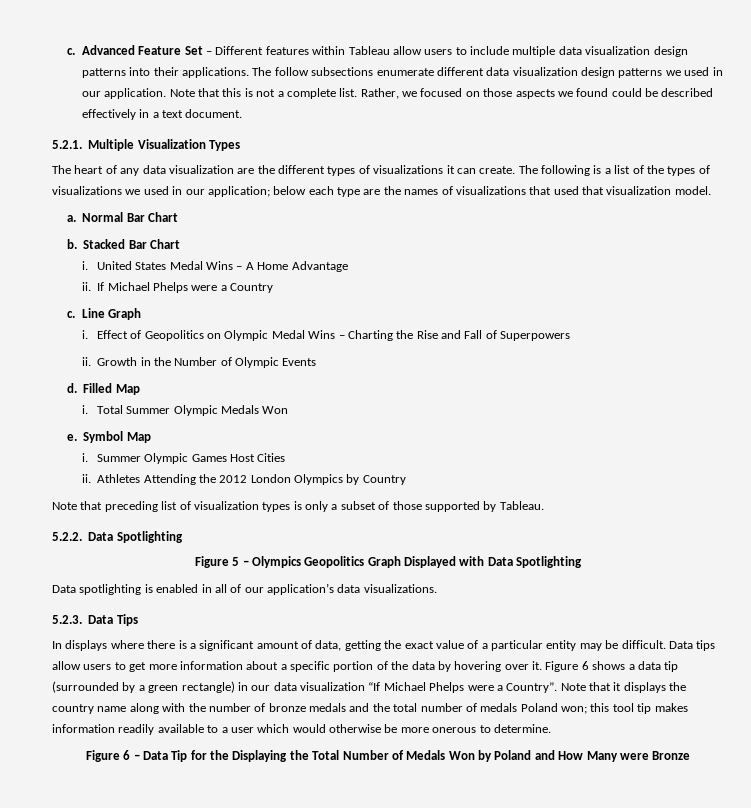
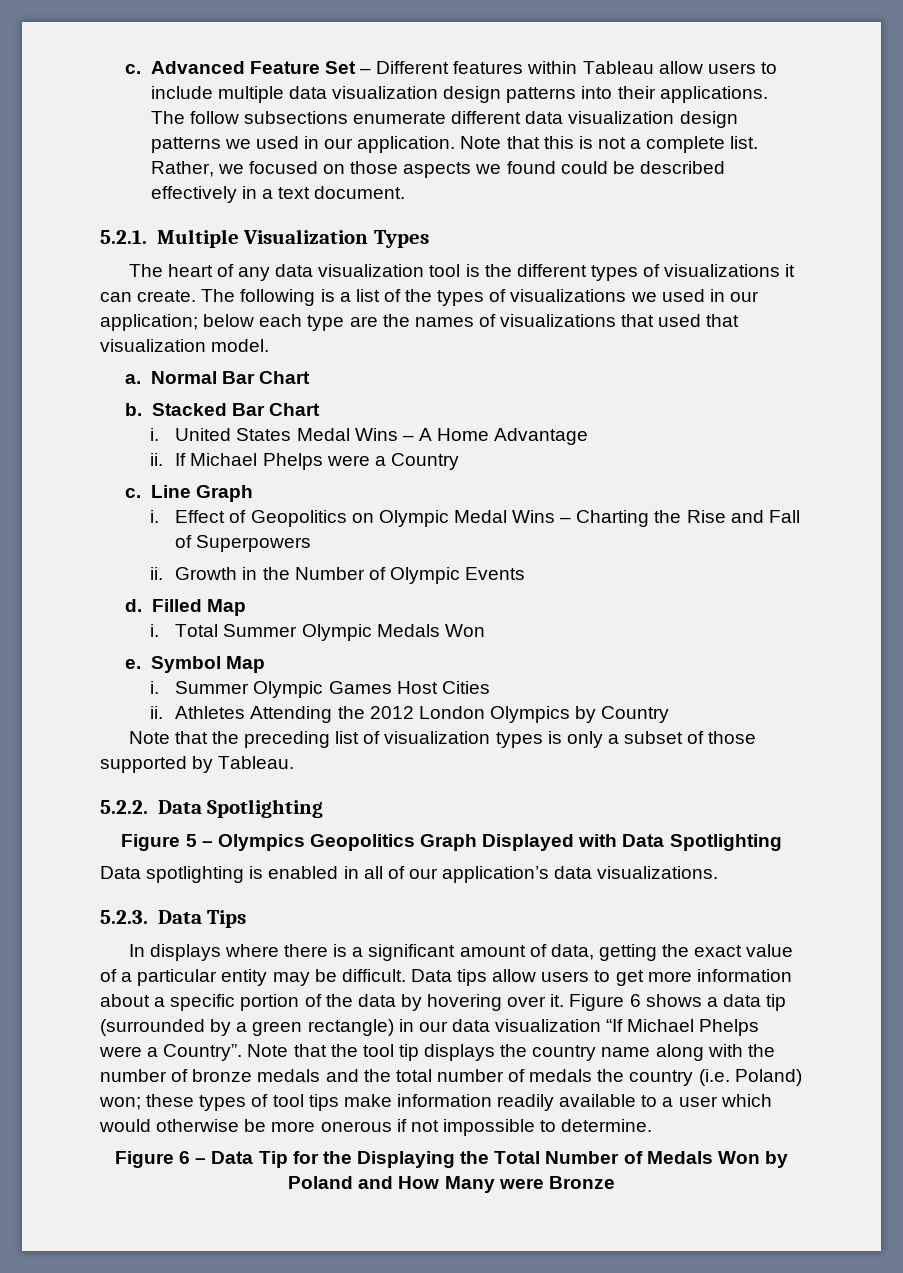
[237,168,255,174] are -> [429,264,480,277] tool is
(103, 505) none -> [211,731,239,744] the
[613,682,622,691] it -> [330,1044,419,1061] the tool tip
[520,703,688,714] Poland won; this tool tip makes -> [597,1069,802,1086] [99,1094,392,1111] the country (i.e. Poland) won; these types of tool tips make
(477, 730) none -> [396,1119,535,1136] if not impossible

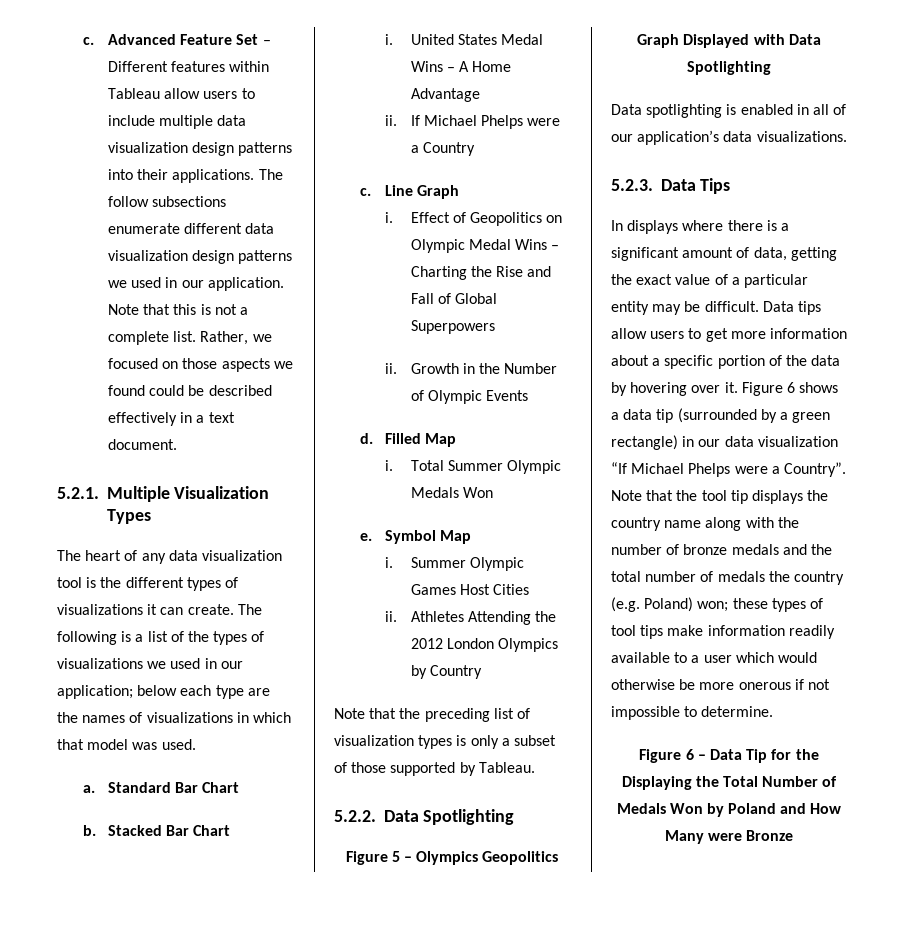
[621,314,740,327] [100,339,270,352] that used that visualization model. -> [236,712,291,723] [57,739,196,750] in which that model was used.
[150,371,217,384] Normal -> [108,782,172,793] Standard
(193, 541) none -> [455,293,498,304] Global
[698,1069,730,1086] (i.e. -> [611,597,640,612] (e.g.

